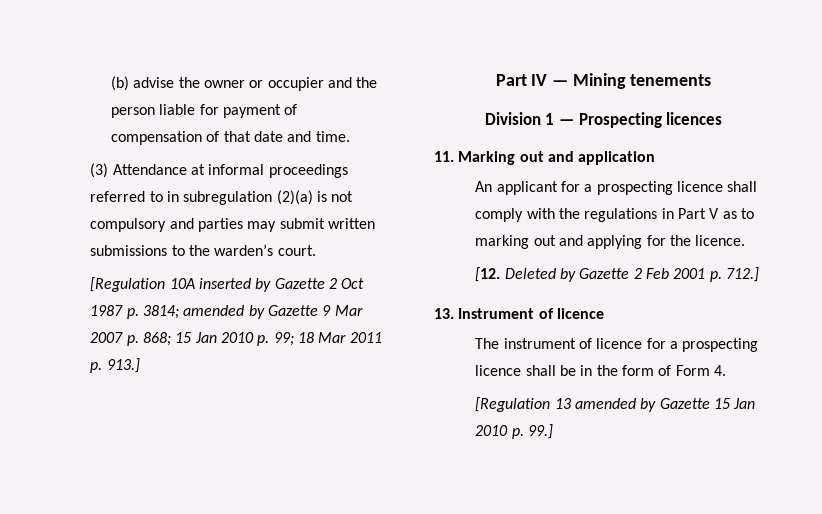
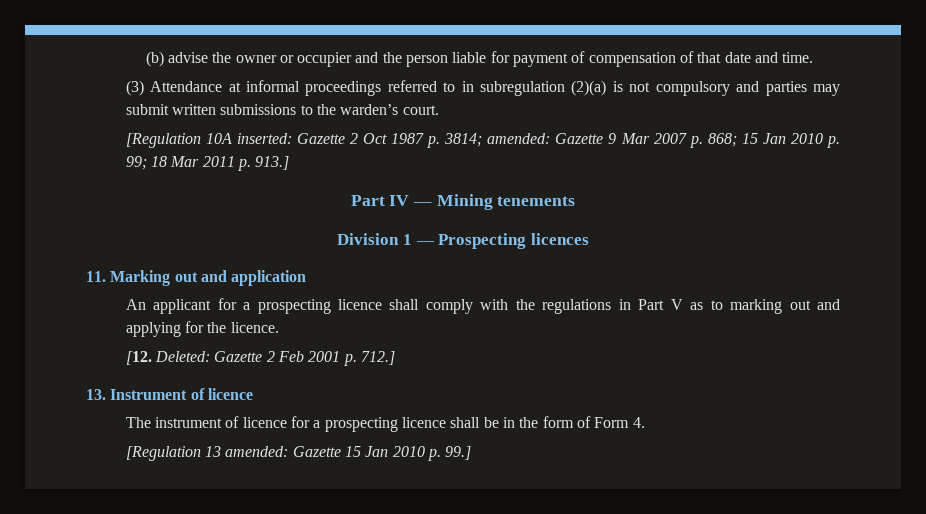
[199,278,272,292] inserted by -> [236,133,292,144] inserted:
[183,305,265,319] amended by -> [487,133,551,144] amended:
[504,268,577,282] Deleted by -> [155,351,211,362] Deleted:
[575,398,657,412] amended by -> [225,446,289,457] amended:

